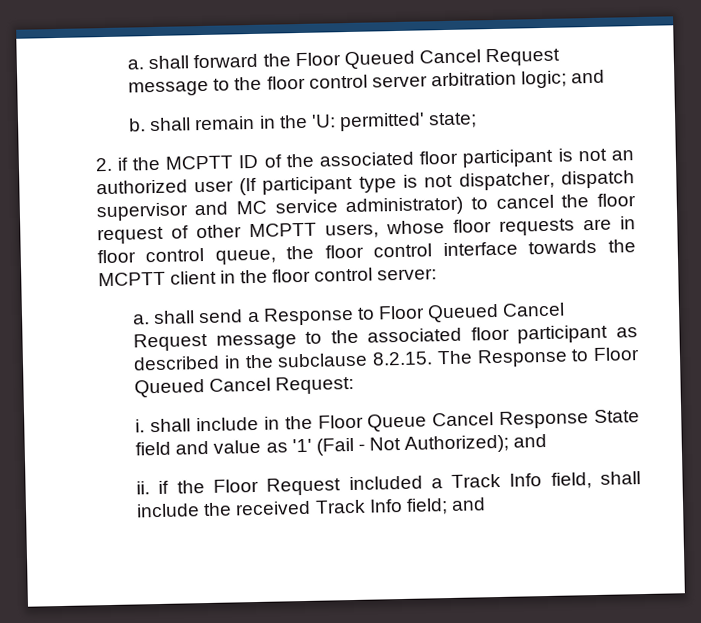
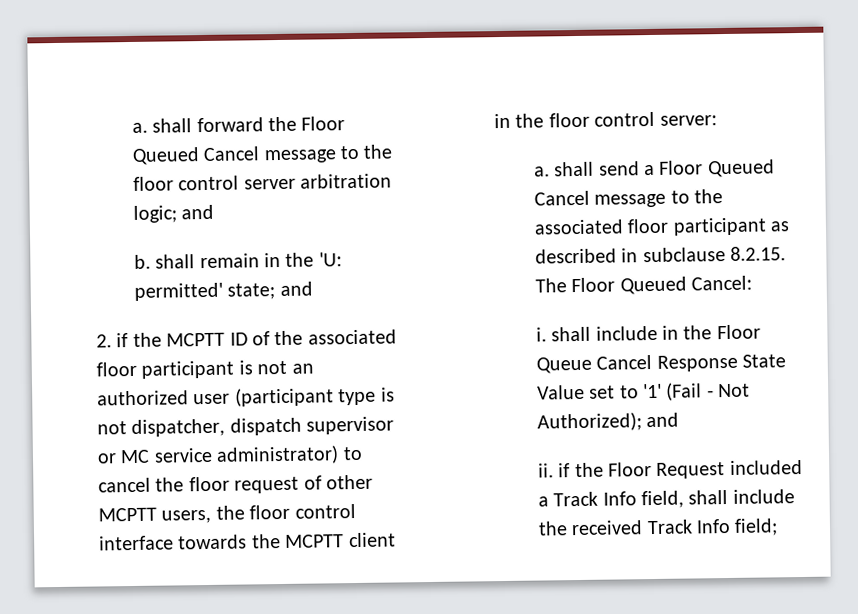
[485,47,561,67] Request -> (261, 154) none
(478, 120) none -> [279,281,313,297] and
[239,175,354,196] (If participant -> [234,387,334,407] (participant
[194,201,229,216] and -> [96,453,117,464] or
[385,216,636,236] [96,247,276,265] whose floor requests are in floor control queue, -> (212, 516) none
[262,302,566,326] [133,332,209,352] Response to Floor Queued Cancel Request -> [659,159,775,178] [533,190,590,206] Floor Queued Cancel
[244,354,274,369] the -> (639, 255) none
[476,347,640,368] [134,375,355,398] Response to Floor Queued Cancel Request: -> [571,275,753,295] Floor Queued Cancel:
[135,439,288,456] field and value as -> [536,384,639,400] Value set to
[450,497,486,511] and -> (779, 527) none

